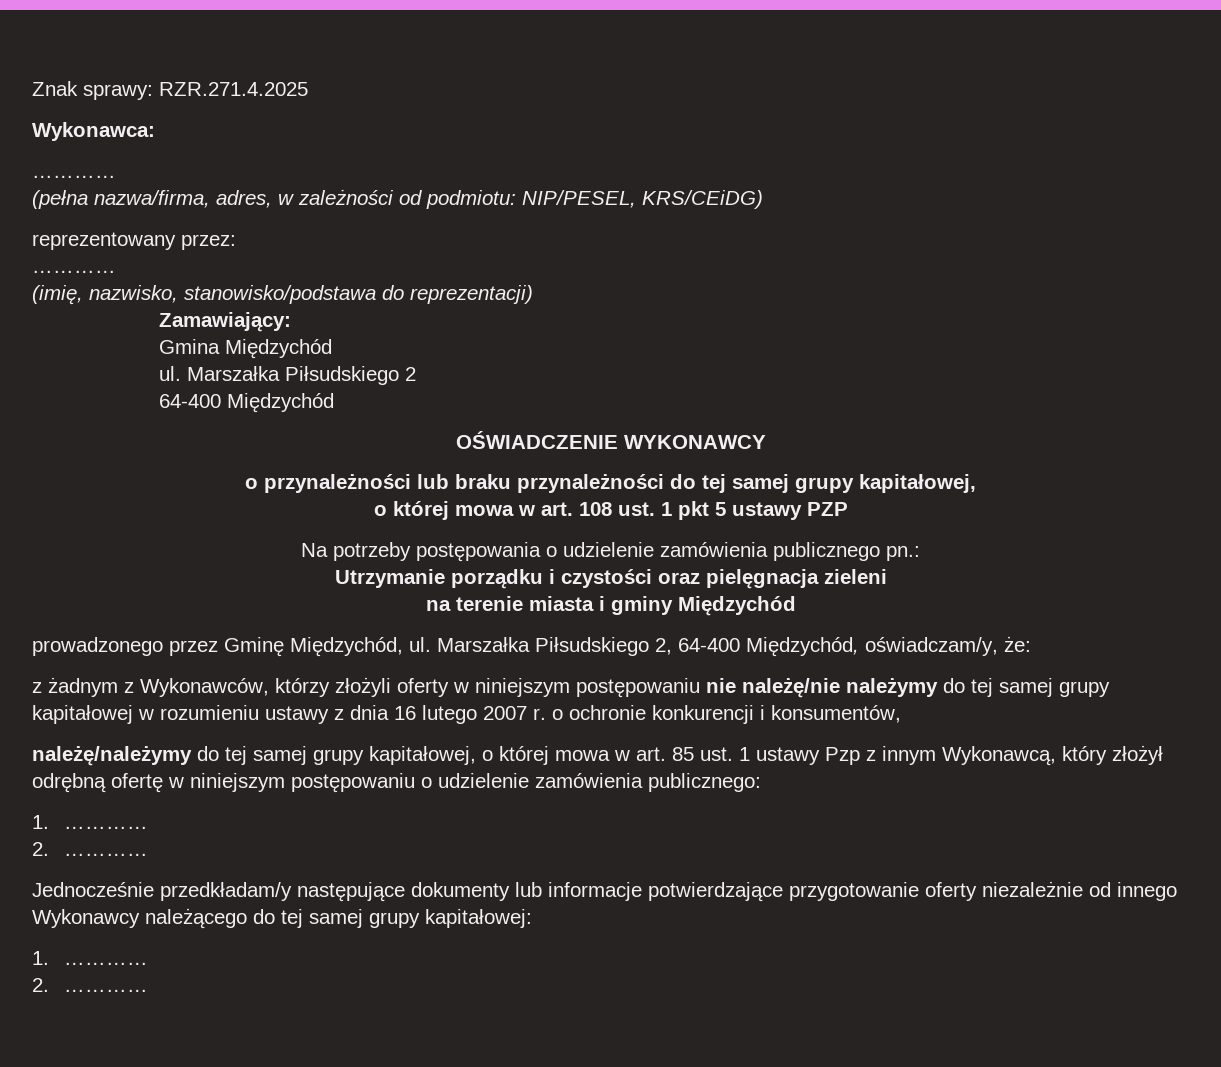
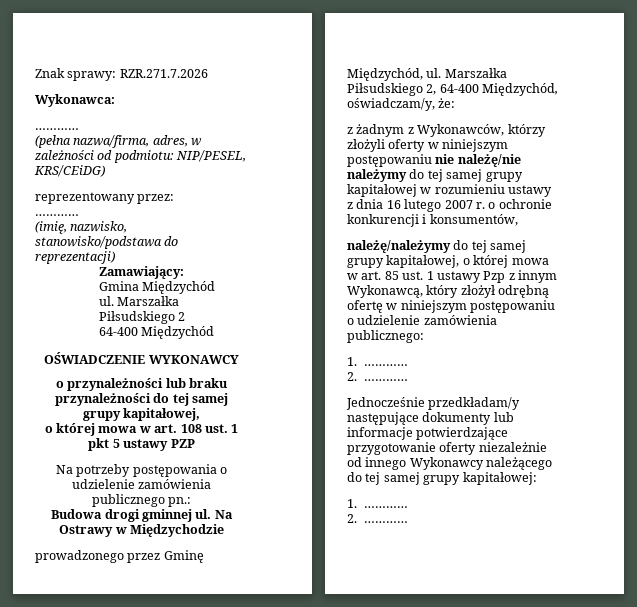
[159,82,308,96] RZR.271.4.2025 -> [119,69,208,78] RZR.271.7.2026
[334,569,887,589] [425,596,796,616] Utrzymanie porządku i czystości oraz pielęgnacja zieleni // na terenie miasta i gminy Międzychód -> [51,509,233,522] [59,524,224,537] Budowa drogi gminnej ul. Na Ostrawy w Międzychodzie

